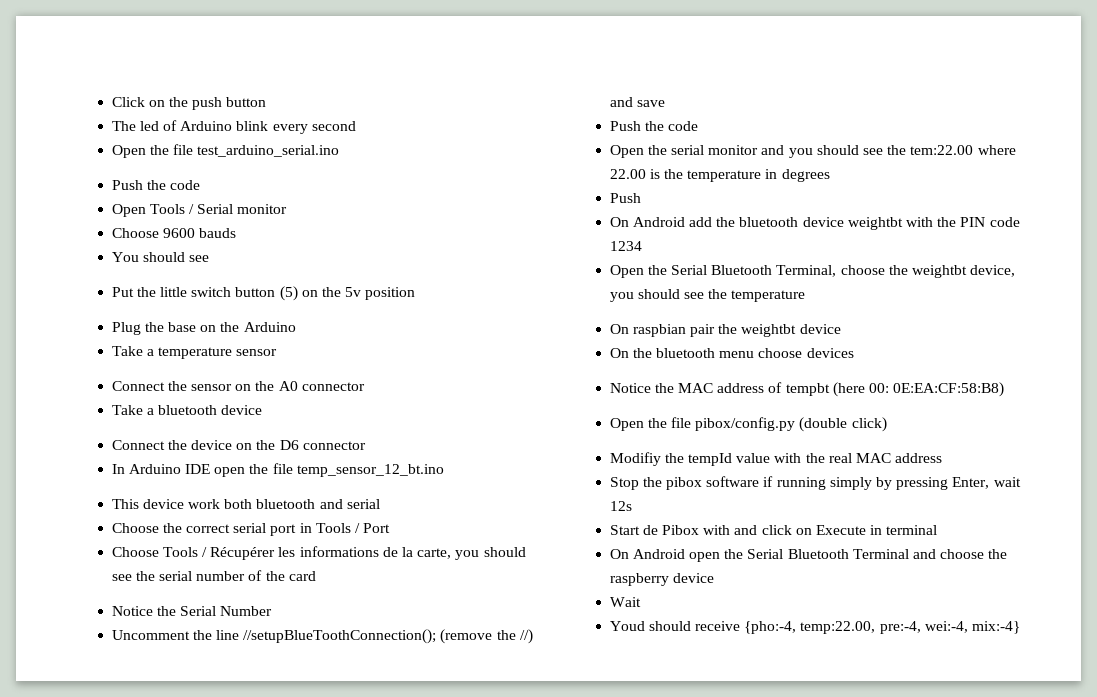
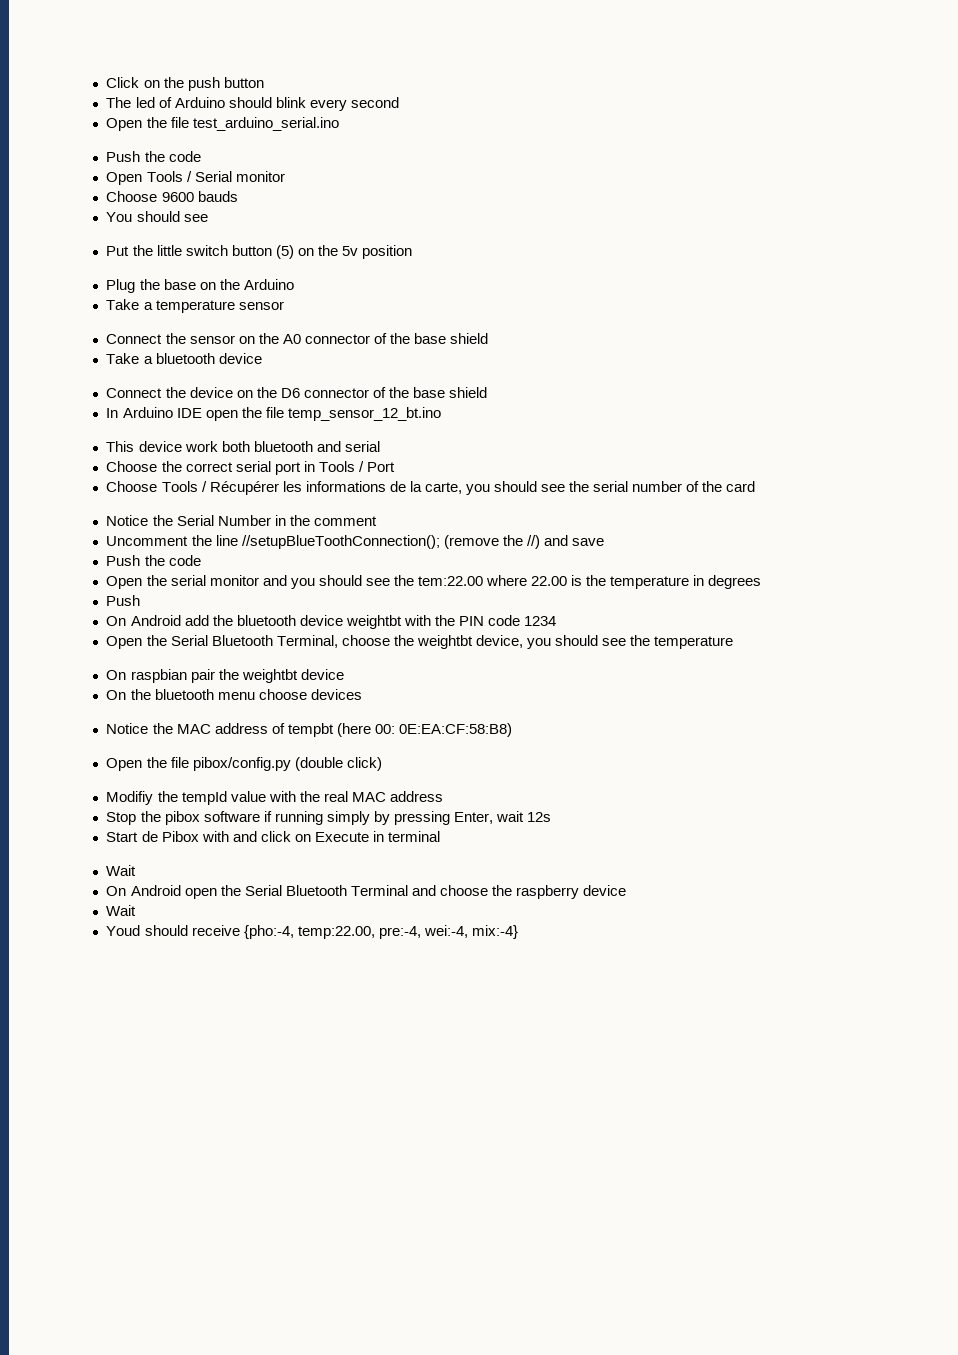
(233, 126) none -> [228,97,272,108] should
(365, 386) none -> [373,333,488,344] of the base shield
(366, 445) none -> [372,387,487,398] of the base shield
(273, 611) none -> [274,515,377,526] in the comment
(938, 530) none -> [106,865,137,876] // Wait

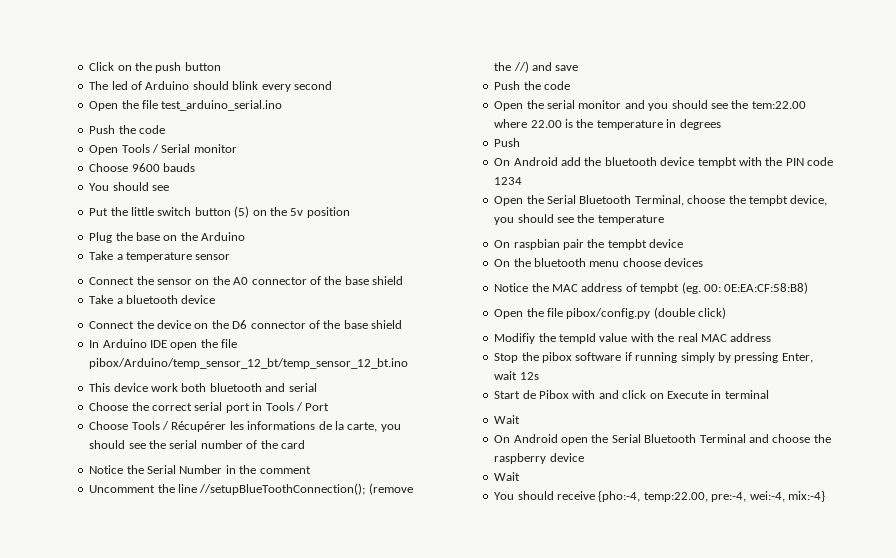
[287,407,441,421] temp_sensor_12_bt.ino -> [89,358,409,369] pibox/Arduino/temp_sensor_12_bt/temp_sensor_12_bt.ino
[345,615,402,629] weightbt -> [697,157,737,168] tempbt
[416,635,473,649] weightbt -> [748,195,788,206] tempbt
[241,669,298,683] weightbt -> [607,239,647,250] tempbt
[336,723,371,737] (here -> [681,282,701,294] (eg.
[106,925,141,936] Youd -> [494,492,515,500] You

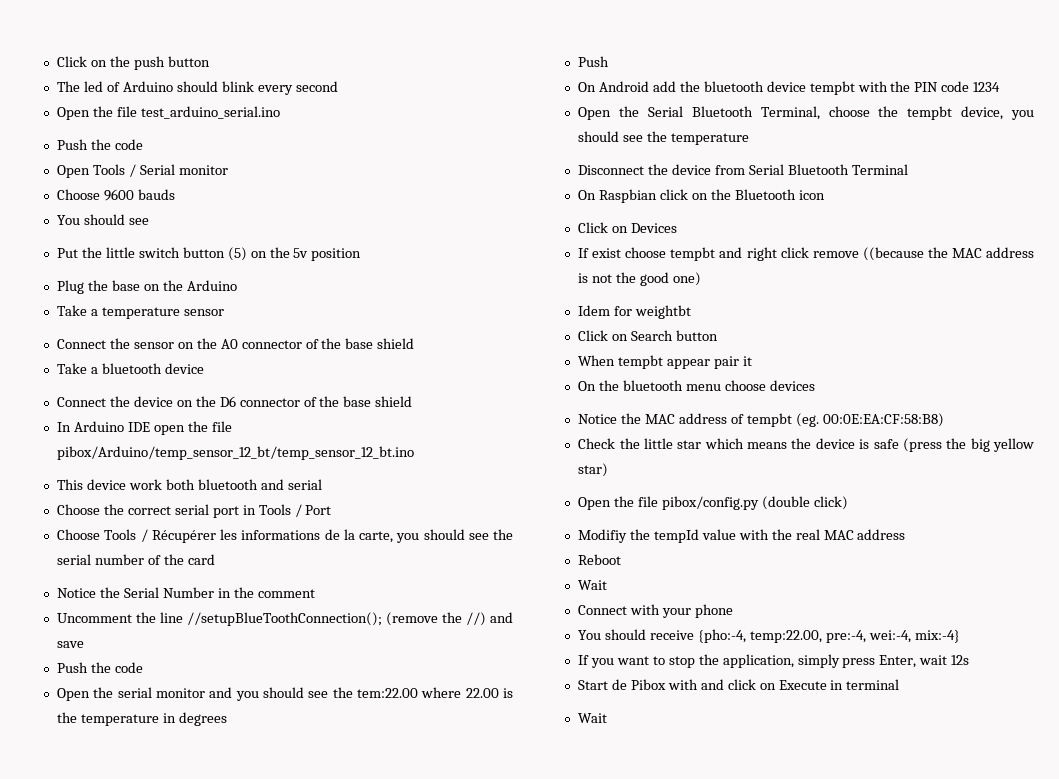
[494,239,684,250] On raspbian pair the tempbt device -> [578,164,908,175] [578,189,825,203] [578,222,677,233] [578,247,1034,261] [578,272,701,286] [578,305,691,319] [578,330,718,341] [578,355,752,369] Disconnect the device from Serial Bluetooth Terminal // On Raspbian click on the Bluetooth icon // Click on Devices // If exist choose tempbt and right click remove ((because the MAC address is not the good one) // Idem for weightbt // Click on Search button // When tempbt appear pair it
[703,282,809,294] 00: 0E:EA:CF:58:B8) -> [822,413,944,427] [578,438,1034,452] [578,463,609,477] 00:0E:EA:CF:58:B8) // Check the little star which means the device is safe (press the big yellow star)
[494,352,779,363] Stop the pibox software if running simply by pressing -> [578,554,622,565] [578,580,608,590] [578,604,733,618] [578,629,960,643] [578,654,876,668] Reboot // Wait // Connect with your phone // You should receive {pho:-4, temp:22.00, pre:-4, wei:-4, mix:-4} // If you want to stop the application, simply press
[494,434,831,445] [494,453,584,464] [494,472,521,481] [494,491,825,502] // On Android open the Serial Bluetooth Terminal and choose the raspberry device // Wait // You should receive {pho:-4, temp:22.00, pre:-4, wei:-4, mix:-4} -> (608, 718) none

